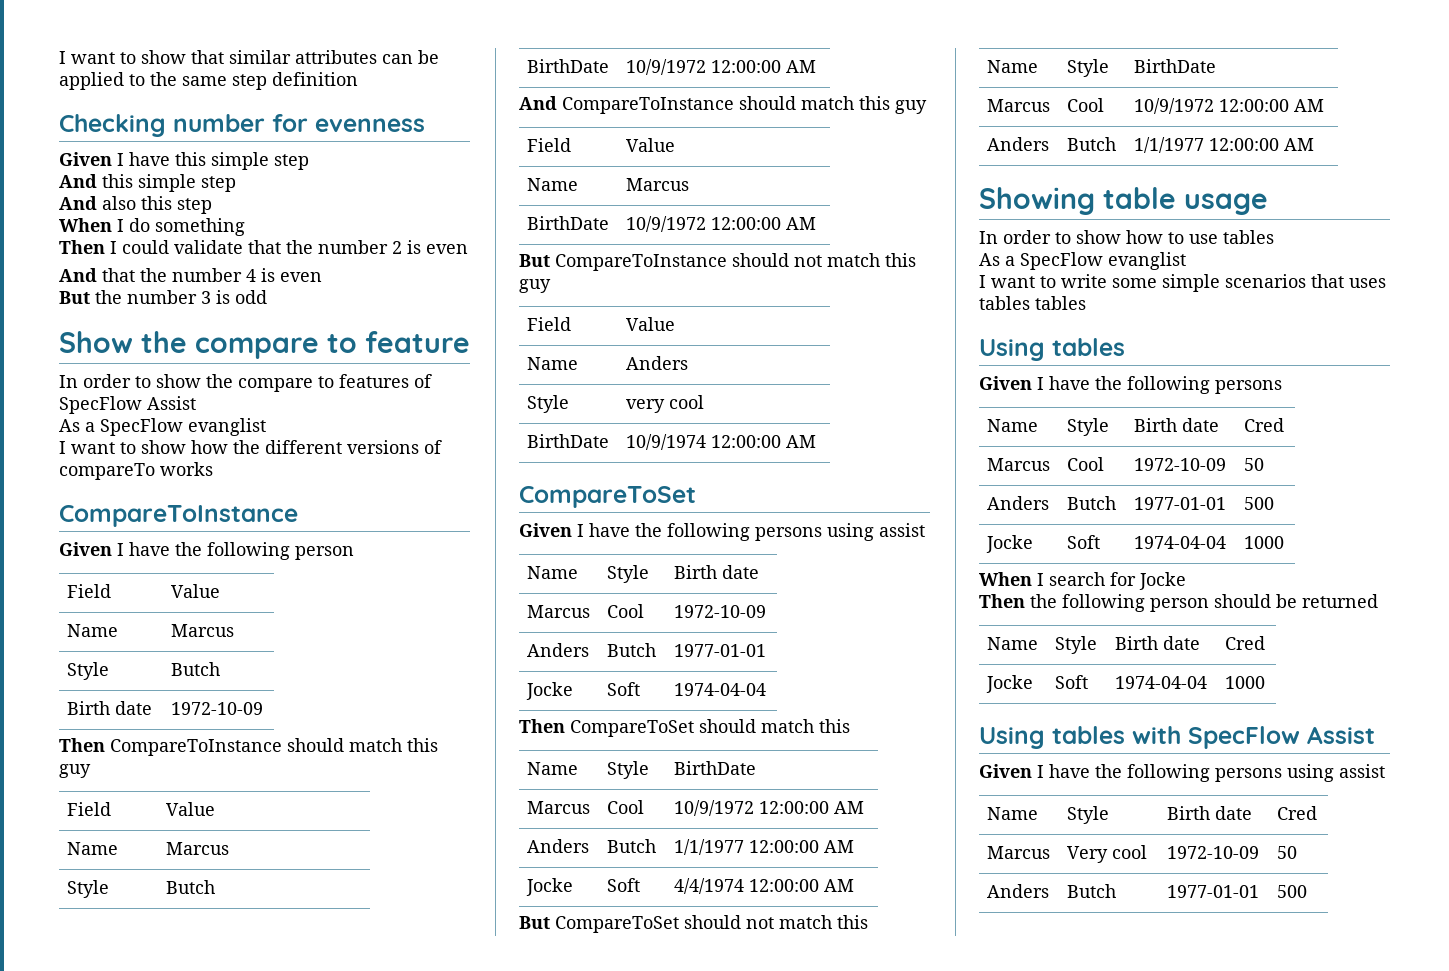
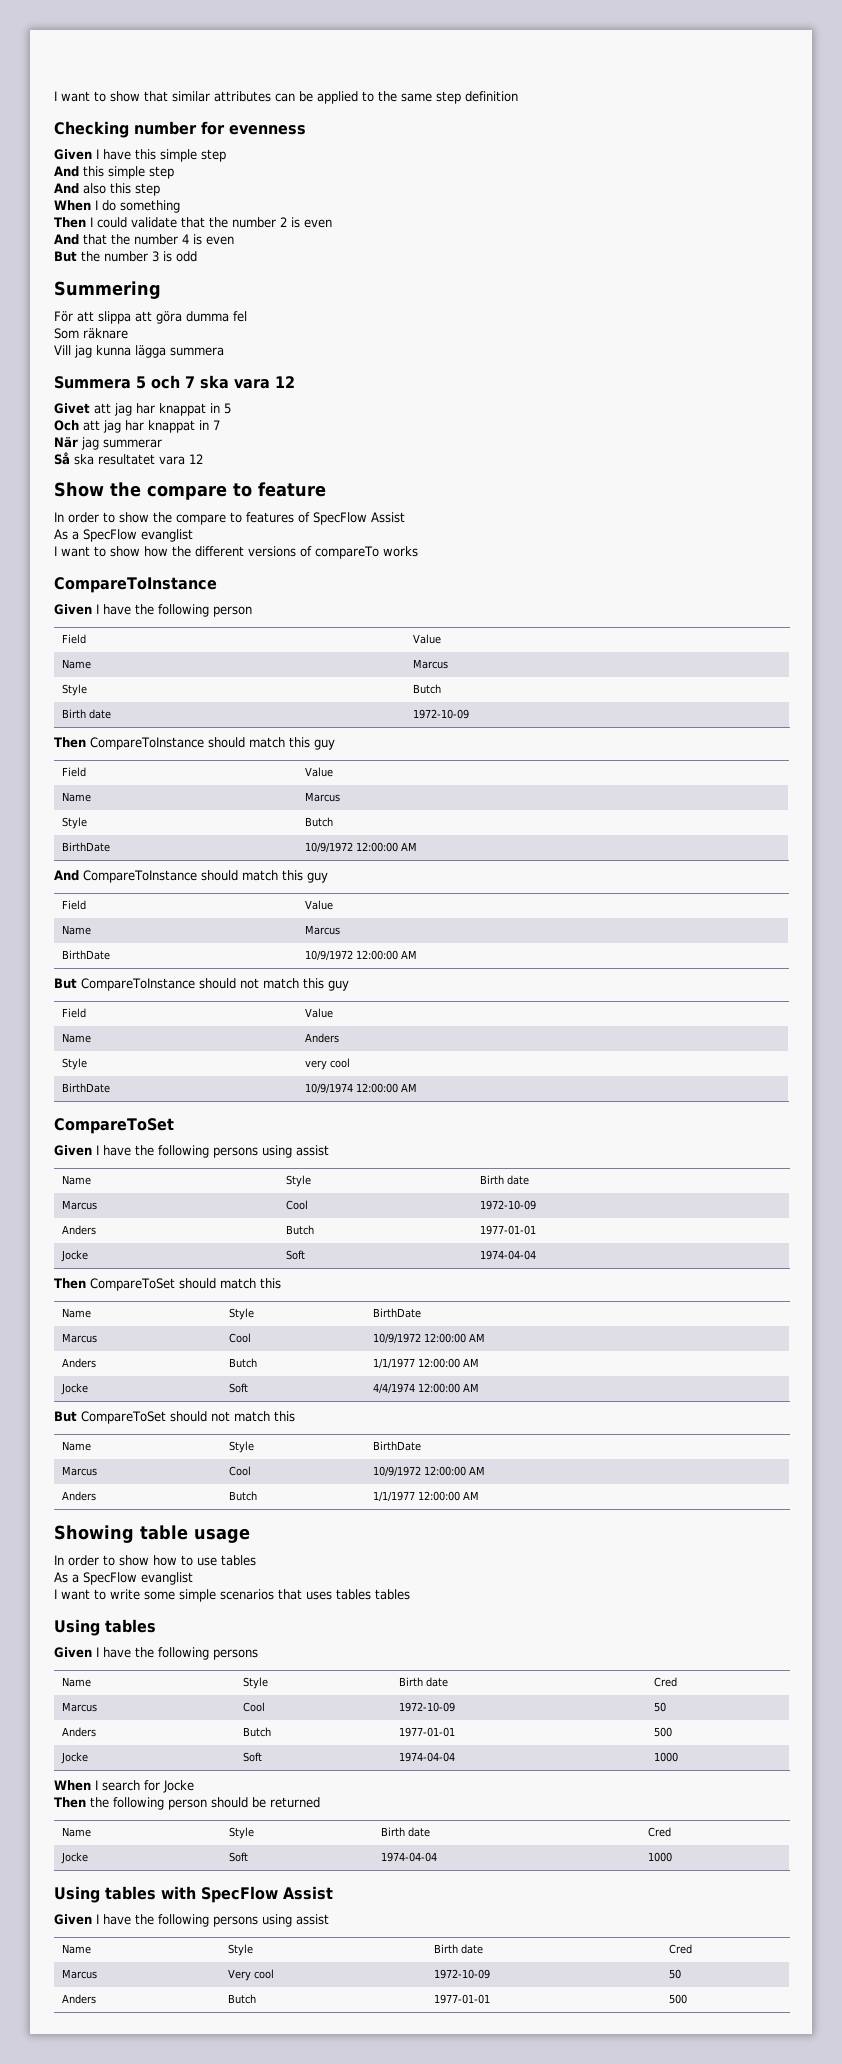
(267, 297) none -> [54,281,161,299] [54,311,247,324] [54,328,128,339] [54,345,224,358] [54,375,295,389] [54,403,231,416] [54,420,220,433] [54,436,162,450] [54,452,203,465] // Summering // För att slippa att göra dumma fel // Som räknare // Vill jag kunna lägga summera // Summera 5 och 7 ska vara 12 // Givet att jag har knappat in 5 // Och att jag har knappat in 7 // När jag summerar // Så ska resultatet vara 12

